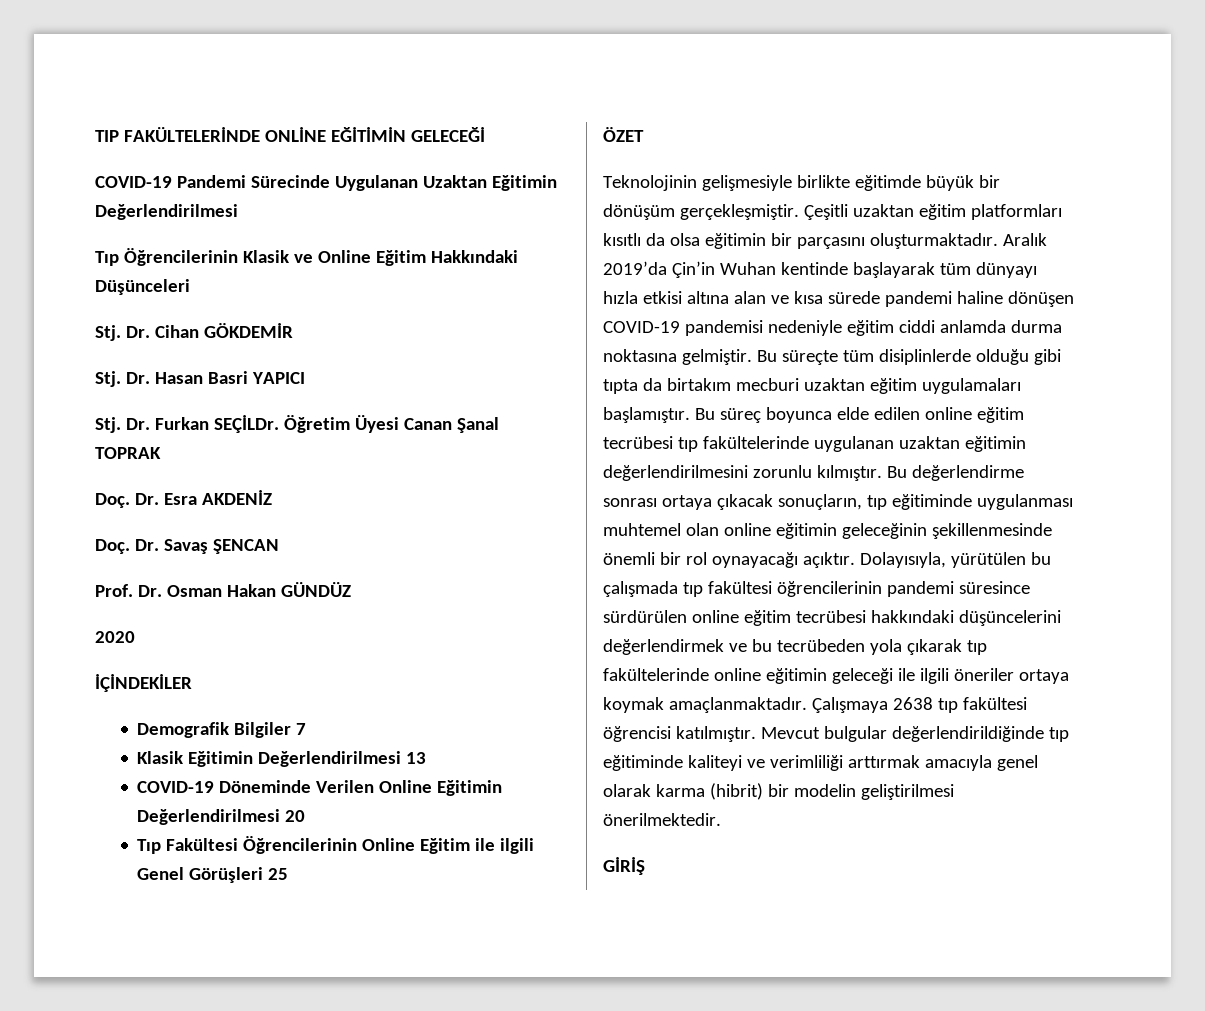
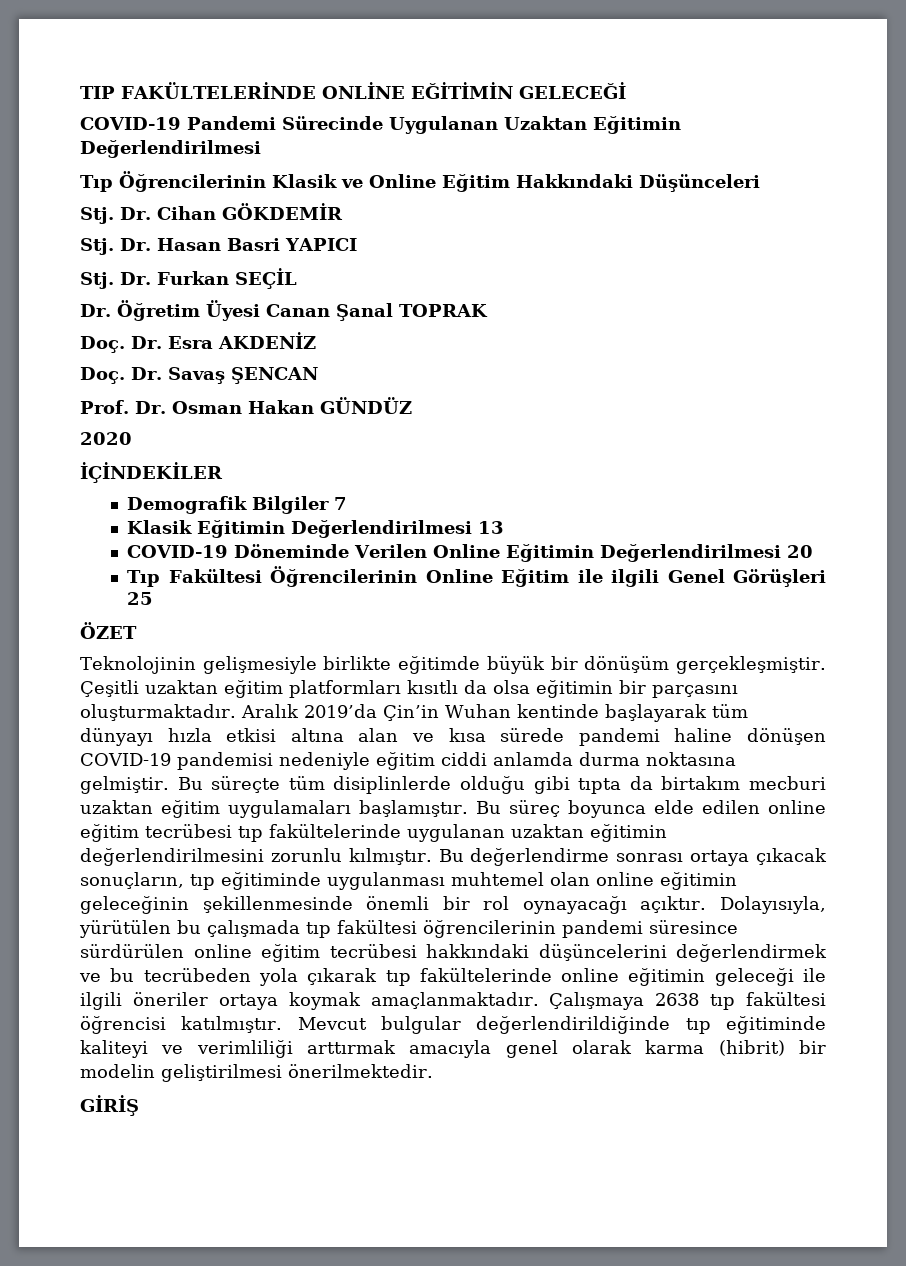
[213,415,279,433] SEÇİLDr. -> [234,268,297,289] [80,304,111,317] SEÇİL // Dr.

